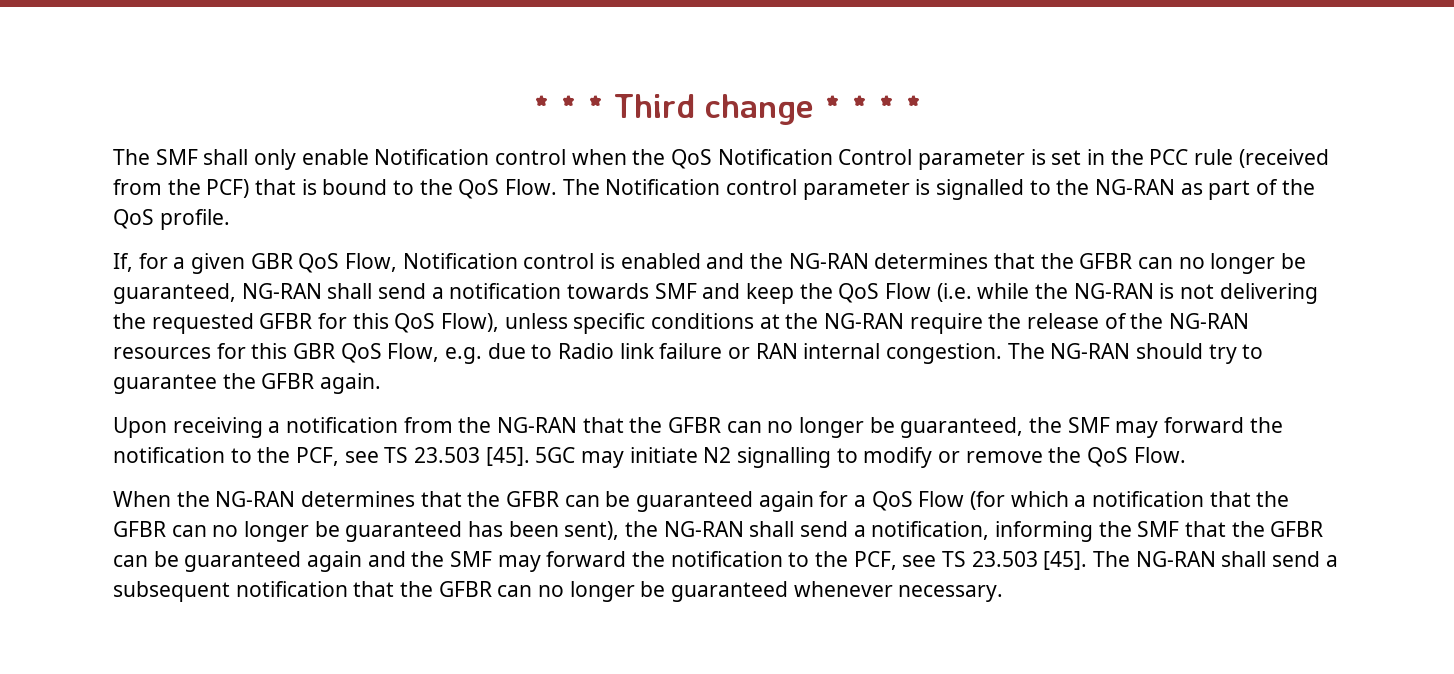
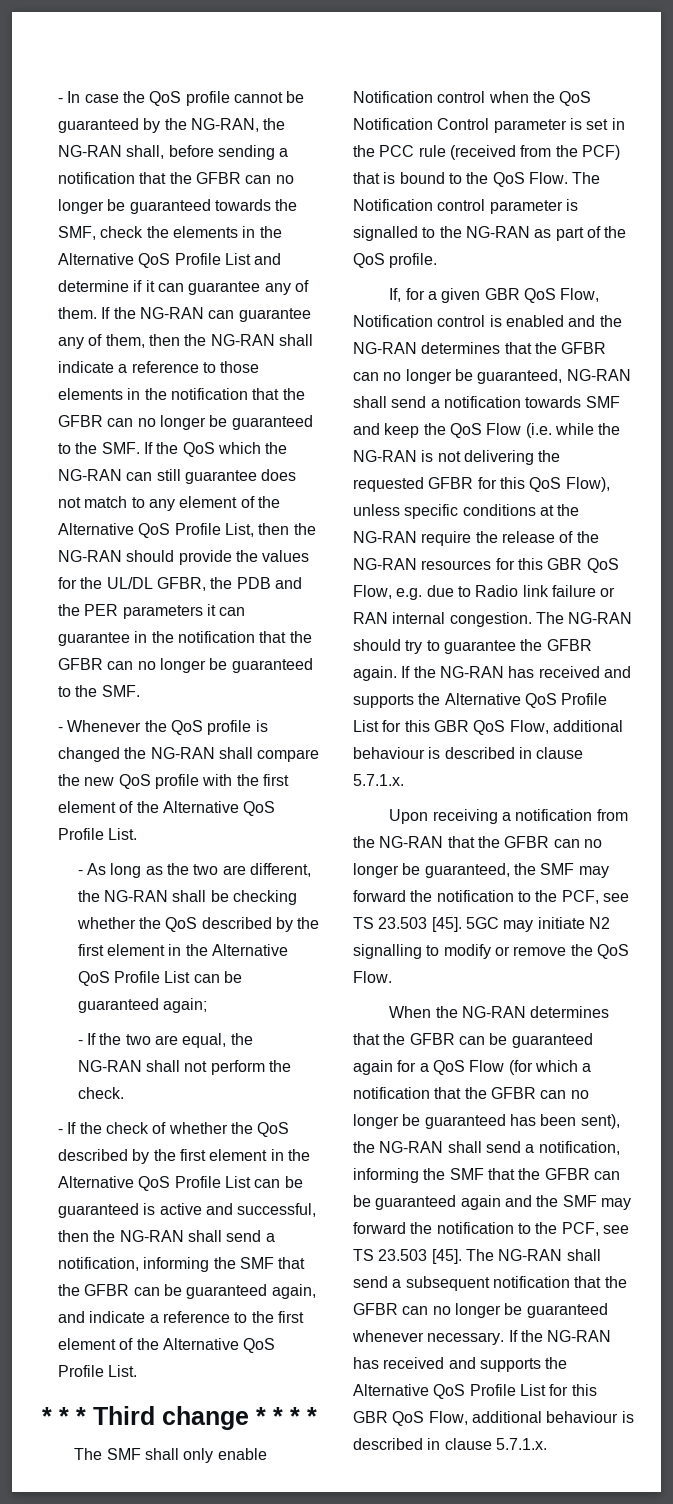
(532, 106) none -> [57,91,305,106] [57,118,286,133] [57,145,289,160] [57,172,294,184] [57,199,298,214] [57,226,282,240] [57,253,282,268] [57,280,309,295] [57,307,311,322] [57,334,313,349] [57,361,260,373] [57,388,305,400] [57,415,313,430] [57,442,288,457] [57,469,297,484] [57,496,280,511] [57,523,316,538] [57,550,310,565] [57,577,302,591] [57,604,246,619] [57,631,312,646] [57,658,313,673] [57,685,140,697] [57,720,268,735] [57,747,320,762] [57,774,289,789] [57,801,276,816] [57,828,138,840] [77,863,312,878] [77,890,298,905] [76,917,320,932] [77,944,289,956] [77,971,243,986] [77,998,208,1013] [77,1033,253,1048] [77,1060,292,1075] [77,1087,124,1099] [57,1122,290,1137] [57,1149,310,1164] [57,1176,303,1191] [57,1203,317,1218] [57,1230,275,1242] [57,1257,306,1272] [57,1284,316,1299] [57,1311,304,1323] [57,1338,276,1353] [57,1365,138,1377] - In case the QoS profile cannot be guaranteed by the NG-RAN, the NG-RAN shall, before sending a notification that the GFBR can no longer be guaranteed towards the SMF, check the elements in the Alternative QoS Profile List and determine if it can guarantee any of them. If the NG-RAN can guarantee any of them, then the NG-RAN shall indicate a reference to those elements in the notification that the GFBR can no longer be guaranteed to the SMF. If the QoS which the NG-RAN can still guarantee does not match to any element of the Alternative QoS Profile List, then the NG-RAN should provide the values for the UL/DL GFBR, the PDB and the PER parameters it can guarantee in the notification that the GFBR can no longer be guaranteed to the SMF. // - Whenever the QoS profile is changed the NG-RAN shall compare the new QoS profile with the first element of the Alternative QoS Profile List. // - As long as the two are different, the NG-RAN shall be checking whether the QoS described by the first element in the Alternative QoS Profile List can be guaranteed again; // - If the two are equal, the NG-RAN shall not perform the check. // - If the check of whether the QoS described by the first element in the Alternative QoS Profile List can be guaranteed is active and successful, then the NG-RAN shall send a notification, informing the SMF that the GFBR can be guaranteed again, and indicate a reference to the first element of the Alternative QoS Profile List. //
(382, 383) none -> [401,666,631,678] [353,693,608,708] [353,720,623,735] [353,747,584,759] [353,774,404,786] If the NG-RAN has received and supports the Alternative QoS Profile List for this GBR QoS Flow, additional behaviour is described in clause 5.7.1.x.
(1004, 593) none -> [508,1330,612,1342] [353,1357,568,1372] [353,1384,597,1399] [353,1411,634,1426] [353,1438,547,1450] If the NG-RAN has received and supports the Alternative QoS Profile List for this GBR QoS Flow, additional behaviour is described in clause 5.7.1.x.

